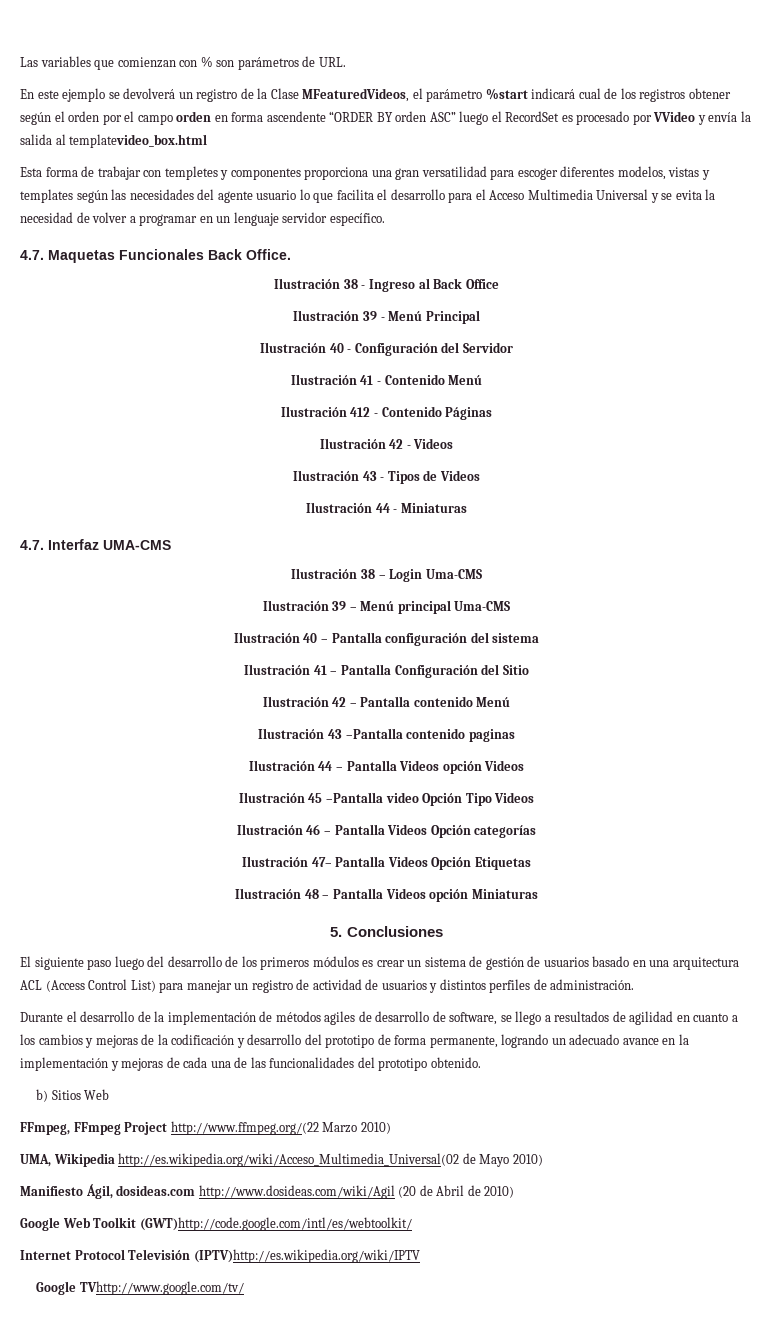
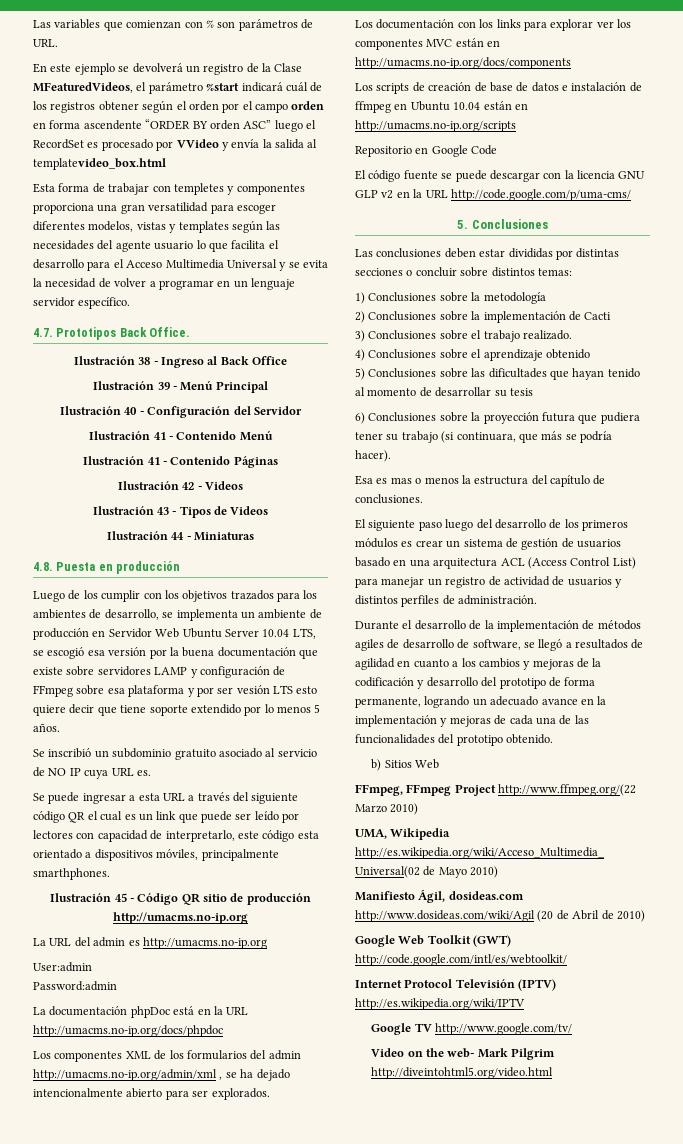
[578,88,601,99] cual -> [285,82,308,92] cuál
[48,249,204,263] Maquetas Funcionales -> [56,327,117,340] Prototipos
[350,407,371,417] 412 -> [147,457,160,465] 41
[20,539,171,550] [291,568,482,582] [262,600,511,614] [233,632,540,646] [244,664,529,678] [262,696,511,707] [258,728,515,742] [248,760,525,774] [238,792,535,806] [236,824,537,838] [242,856,531,870] [235,888,538,902] [330,926,443,937] 4.7. Interfaz UMA-CMS // Ilustración 38 – Login Uma-CMS // Ilustración 39 – Menú principal Uma-CMS // Ilustración 40 – Pantalla configuración del sistema // Ilustración 41 – Pantalla Configuración del Sitio // Ilustración 42 – Pantalla contenido Menú // Ilustración 43 –Pantalla contenido paginas // Ilustración 44 – Pantalla Videos opción Videos // Ilustración 45 –Pantalla video Opción Tipo Videos // Ilustración 46 – Pantalla Videos Opción categorías // Ilustración 47– Pantalla Videos Opción Etiquetas // Ilustración 48 – Pantalla Videos opción Miniaturas // 5. Conclusiones -> [33,561,181,574] [33,590,318,602] [33,609,322,621] [33,628,316,640] [33,647,318,659] [33,666,286,678] [33,685,318,697] [33,704,321,716] [33,723,60,732] [33,748,317,760] [33,767,151,779] [33,792,299,804] [33,811,300,823] [33,830,319,842] [33,849,279,861] [33,868,110,880] [50,893,311,905] [113,912,248,924] [33,937,267,949] [33,962,92,972] [33,981,117,991] [33,1006,249,1018] [33,1025,223,1037] [33,1050,301,1062] [33,1069,290,1081] [33,1088,270,1100] [355,19,631,31] [355,38,501,50] [355,57,571,69] [355,82,642,94] [355,101,528,113] [355,120,516,132] [355,145,498,157] [355,170,646,182] [355,189,631,201] [457,219,548,229] [355,248,620,260] [355,267,572,277] [355,292,546,304] [355,311,612,323] [355,330,572,342] [355,349,590,361] [355,368,640,380] [355,387,533,397] [355,412,640,424] [355,431,612,443] [355,450,391,462] [355,475,606,487] [355,494,423,504] 4.8. Puesta en producción // Luego de los cumplir con los objetivos trazados para los ambientes de desarrollo, se implementa un ambiente de producción en Servidor Web Ubuntu Server 10.04 LTS, se escogió esa versión por la buena documentación que existe sobre servidores LAMP y configuración de FFmpeg sobre esa plataforma y por ser vesión LTS esto quiere decir que tiene soporte extendido por lo menos 5 años. // Se inscribió un subdominio gratuito asociado al servicio de NO IP cuya URL es. // Se puede ingresar a esta URL a través del siguiente código QR el cual es un link que puede ser leído por lectores con capacidad de interpretarlo, este código esta orientado a dispositivos móviles, principalmente smarthphones. // Ilustración 45 - Código QR sitio de producción http://umacms.no-ip.org // La URL del admin es http://umacms.no-ip.org // User:admin // Password:admin // La documentación phpDoc está en la URL http://umacms.no-ip.org/docs/phpdoc // Los componentes XML de los formularios del admin http://umacms.no-ip.org/admin/xml , se ha dejado intencionalmente abierto para ser explorados. // Los documentación con los links para explorar ver los componentes MVC están en http://umacms.no-ip.org/docs/components // Los scripts de creación de base de datos e instalación de ffmpeg en Ubuntu 10.04 están en http://umacms.no-ip.org/scripts // Repositorio en Google Code // El código fuente se puede descargar con la licencia GNU GLP v2 en la URL http://code.google.com/p/uma-cms/ // 5. Conclusiones // Las conclusiones deben estar divididas por distintas secciones o concluir sobre distintos temas: // 1) Conclusiones sobre la metodología // 2) Conclusiones sobre la implementación de Cacti // 3) Conclusiones sobre el trabajo realizado. // 4) Conclusiones sobre el aprendizaje obtenido // 5) Conclusiones sobre las dificultades que hayan tenido al momento de desarrollar su tesis // 6) Conclusiones sobre la proyección futura que pudiera tener su trabajo (si continuara, que más se podría hacer). // Esa es mas o menos la estructura del capítulo de conclusiones.
[515,1011,542,1025] llego -> [538,639,563,651] llegó
[139,1217,412,1231] (GWT)http://code.google.com/intl/es/webtoolkit/ -> [473,935,512,947] [355,954,567,966] (GWT) http://code.google.com/intl/es/webtoolkit/
[193,1249,420,1263] [36,1281,244,1295] (IPTV)http://es.wikipedia.org/wiki/IPTV // Google TVhttp://www.google.com/tv/ -> [518,979,557,991] [355,998,525,1010] [371,1023,573,1035] [371,1048,556,1060] [371,1067,554,1079] (IPTV) http://es.wikipedia.org/wiki/IPTV // Google TV http://www.google.com/tv/ // Video on the web- Mark Pilgrim http://diveintohtml5.org/video.html

